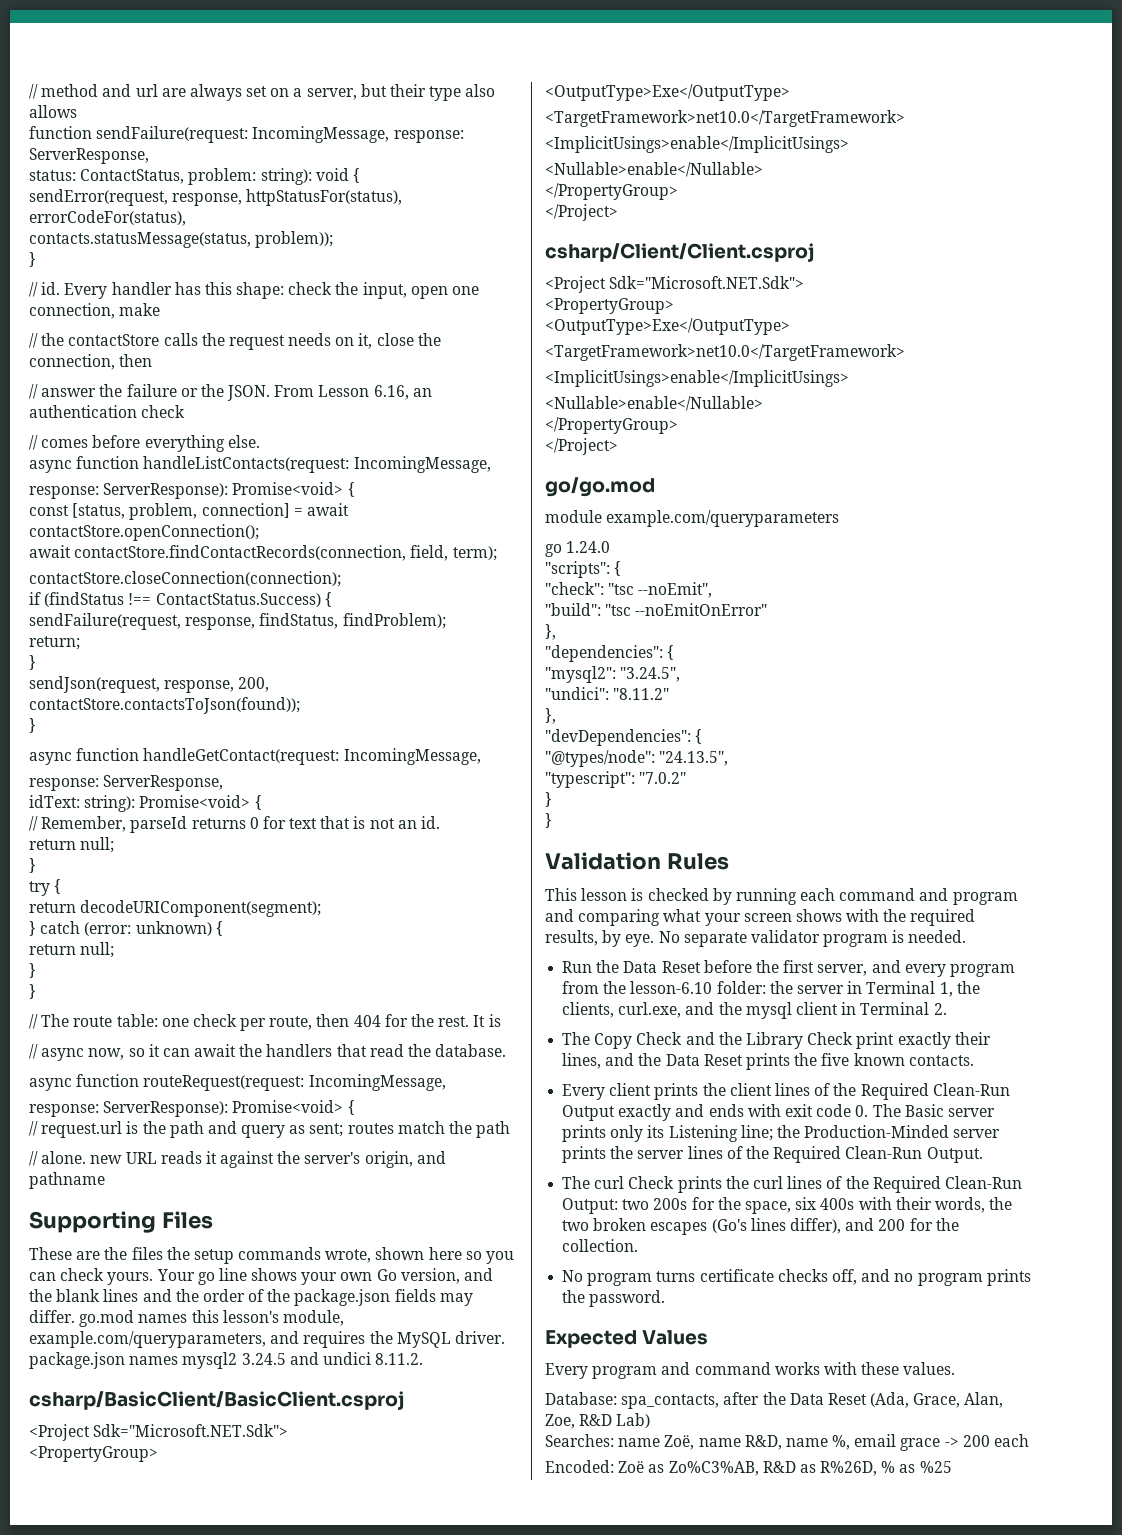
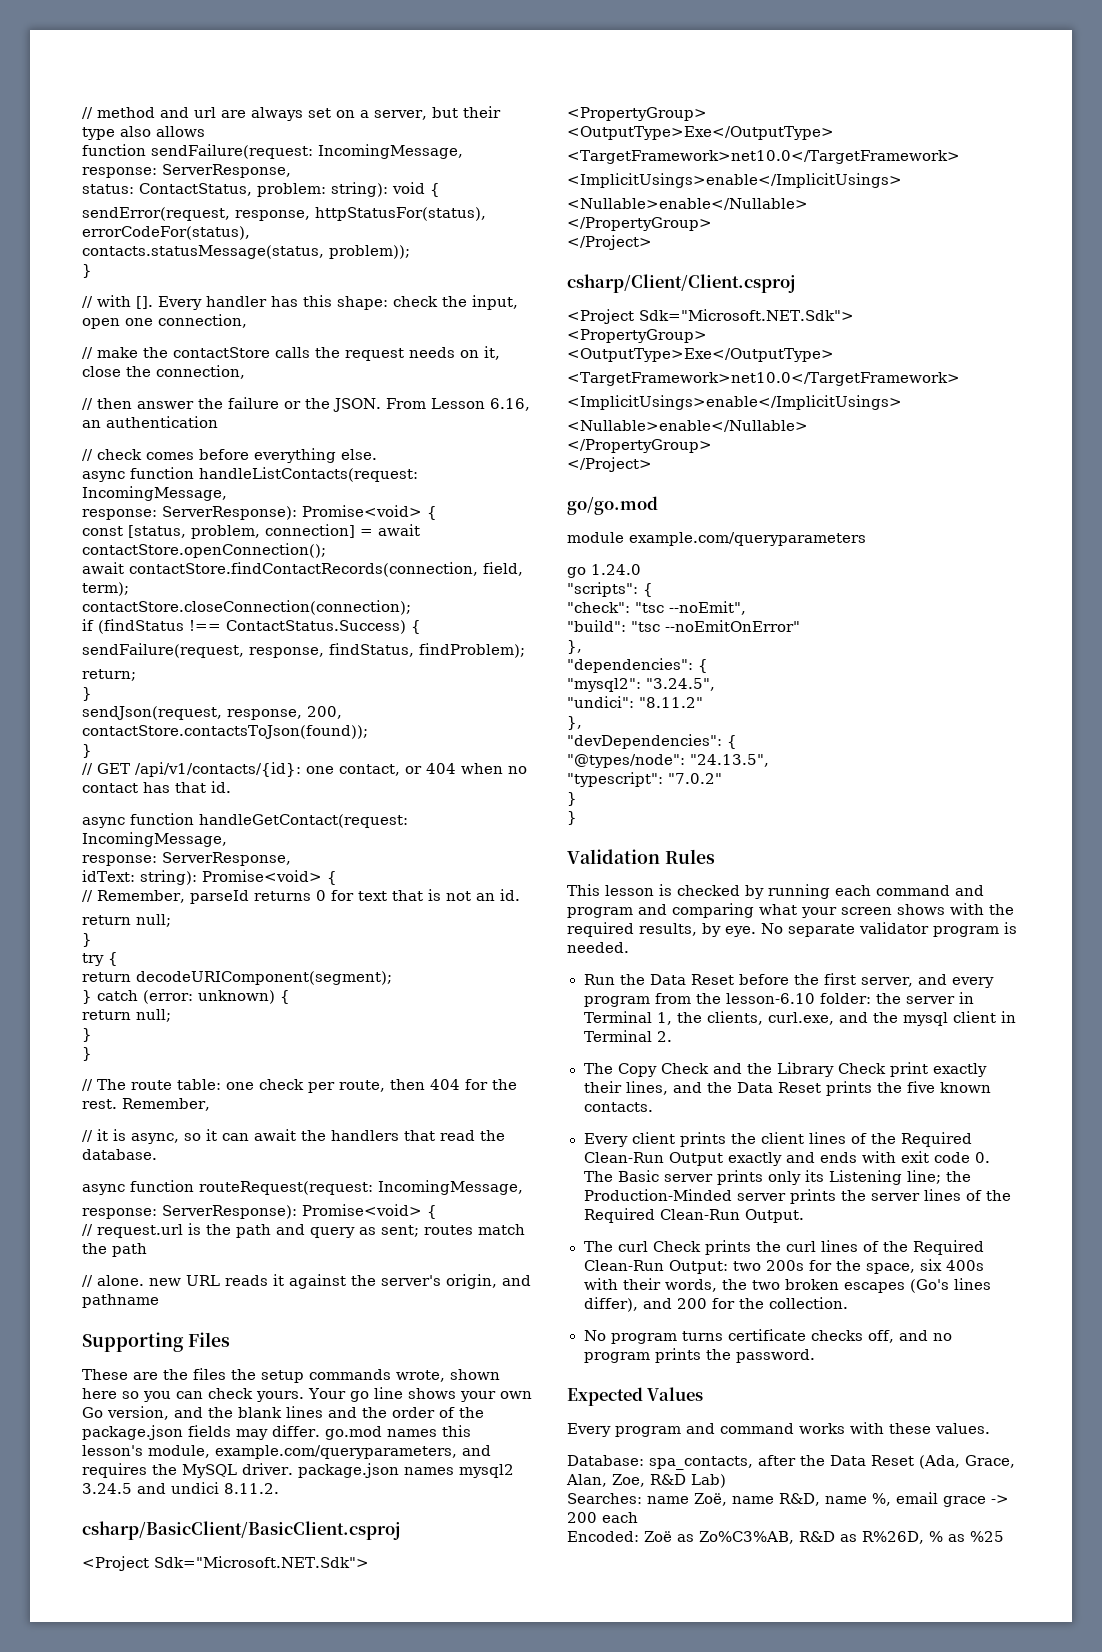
[41,282,61,295] id. -> [97,295,153,309] with [].
[119,303,161,316] [29,333,38,348] make // // -> [82,347,138,359] // // make
[119,354,153,367] [29,384,38,399] then // // -> [82,398,132,410] // // then
[141,405,186,418] [29,435,38,450] check // // -> [82,449,142,461] // // check
(36, 725) none -> [82,762,527,777] [82,781,231,793] // // GET /api/v1/contacts/{id}: one contact, or 404 when no contact has that id.
[473,1014,501,1027] [29,1044,125,1061] It is // // async now, -> [122,1098,210,1111] [82,1129,179,1144] Remember, // // it is async,

